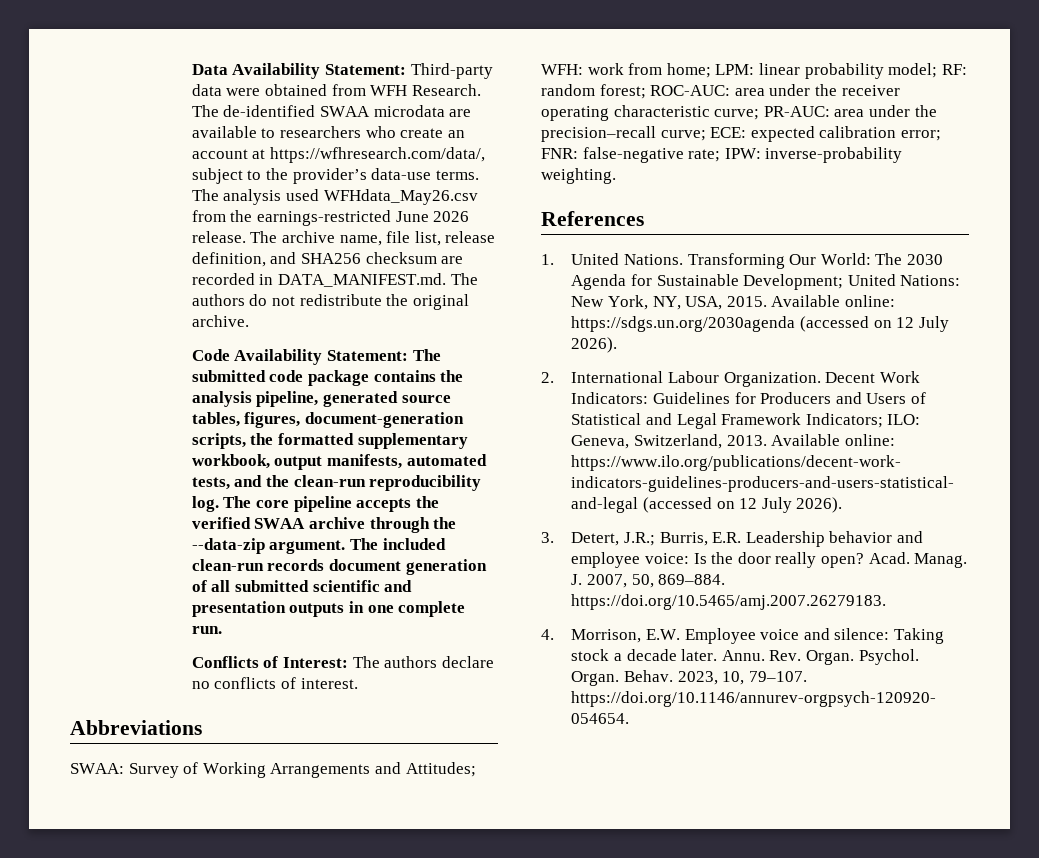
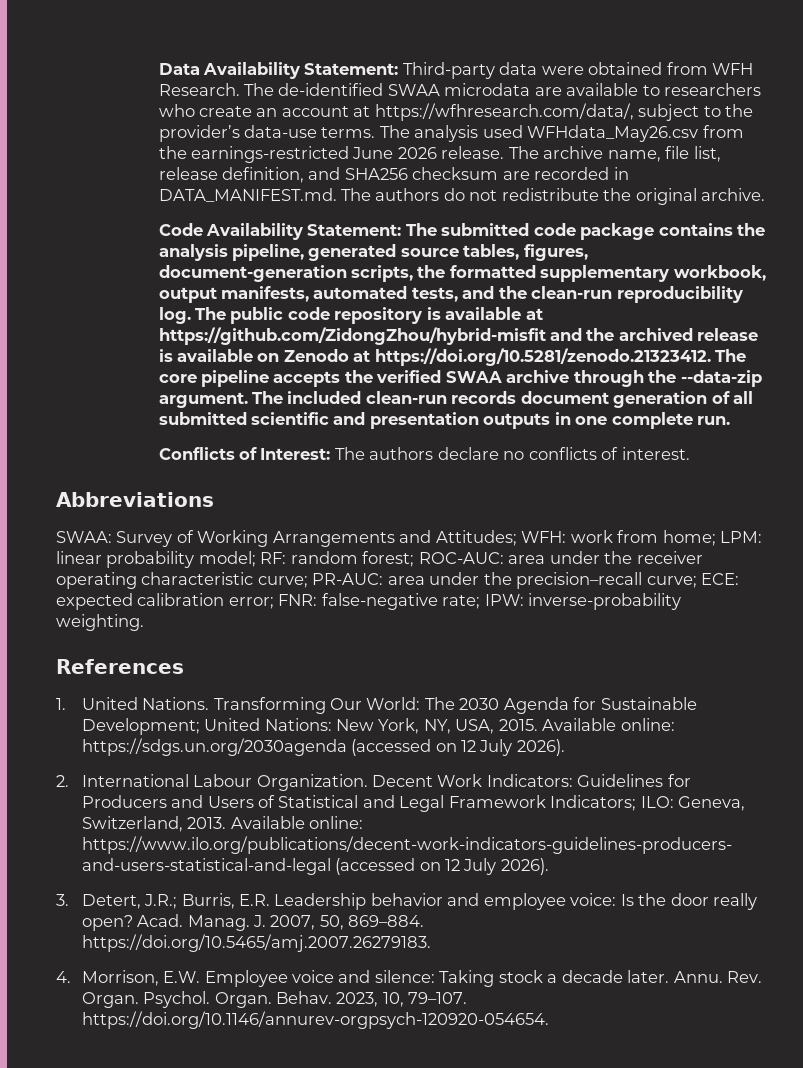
(252, 502) none -> [230,307,543,324] [158,327,759,345] [158,348,747,366] public code repository is available at https://github.com/ZidongZhou/hybrid-misfit and the archived release is available on Zenodo at https://doi.org/10.5281/zenodo.21323412. The

